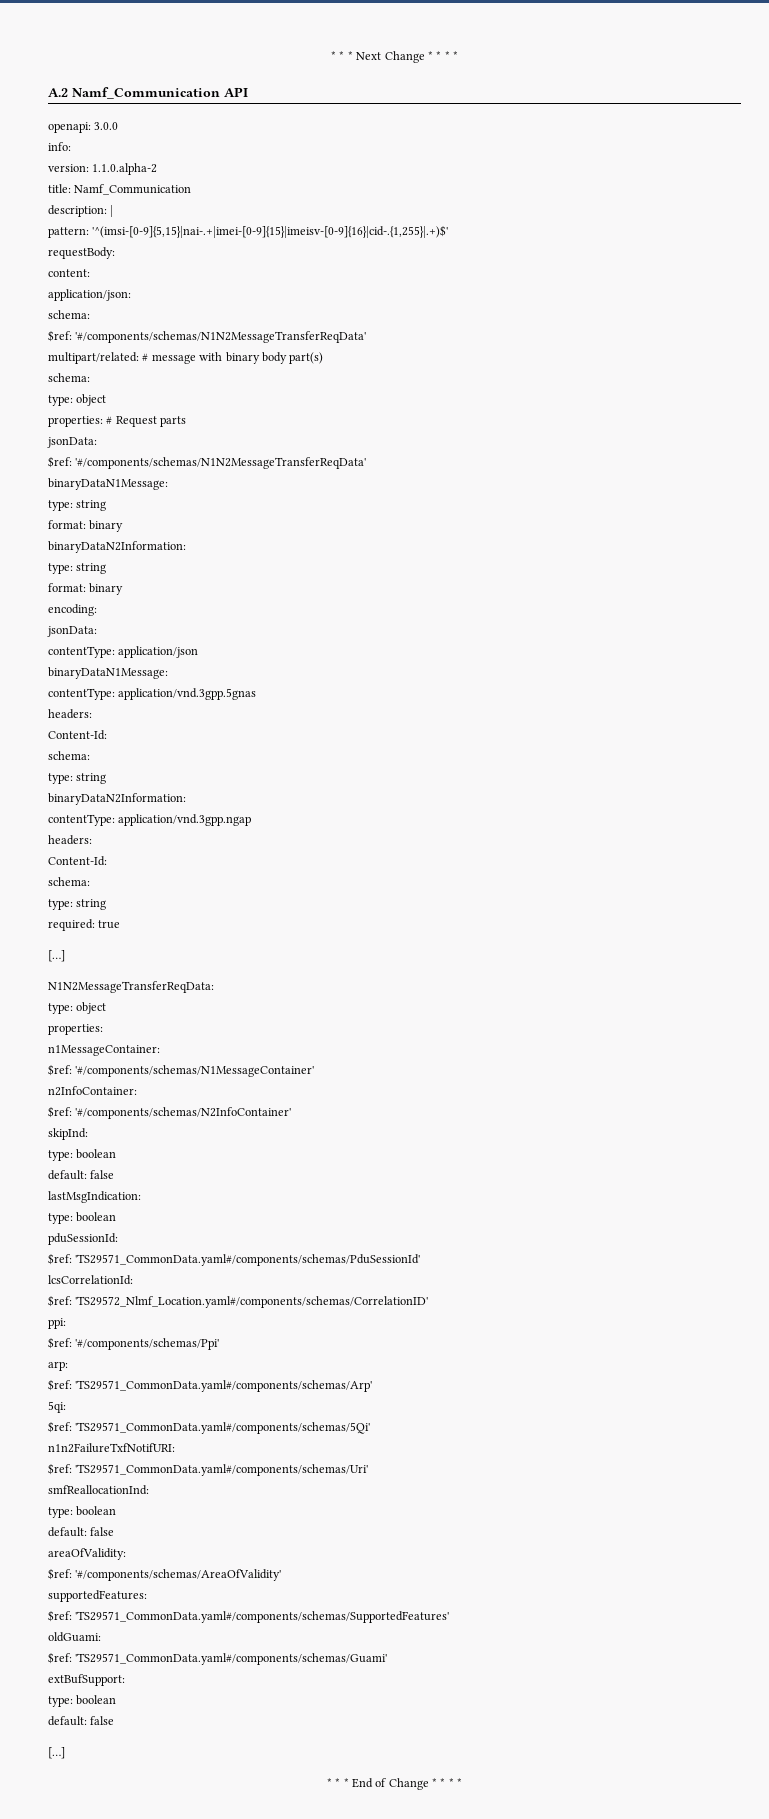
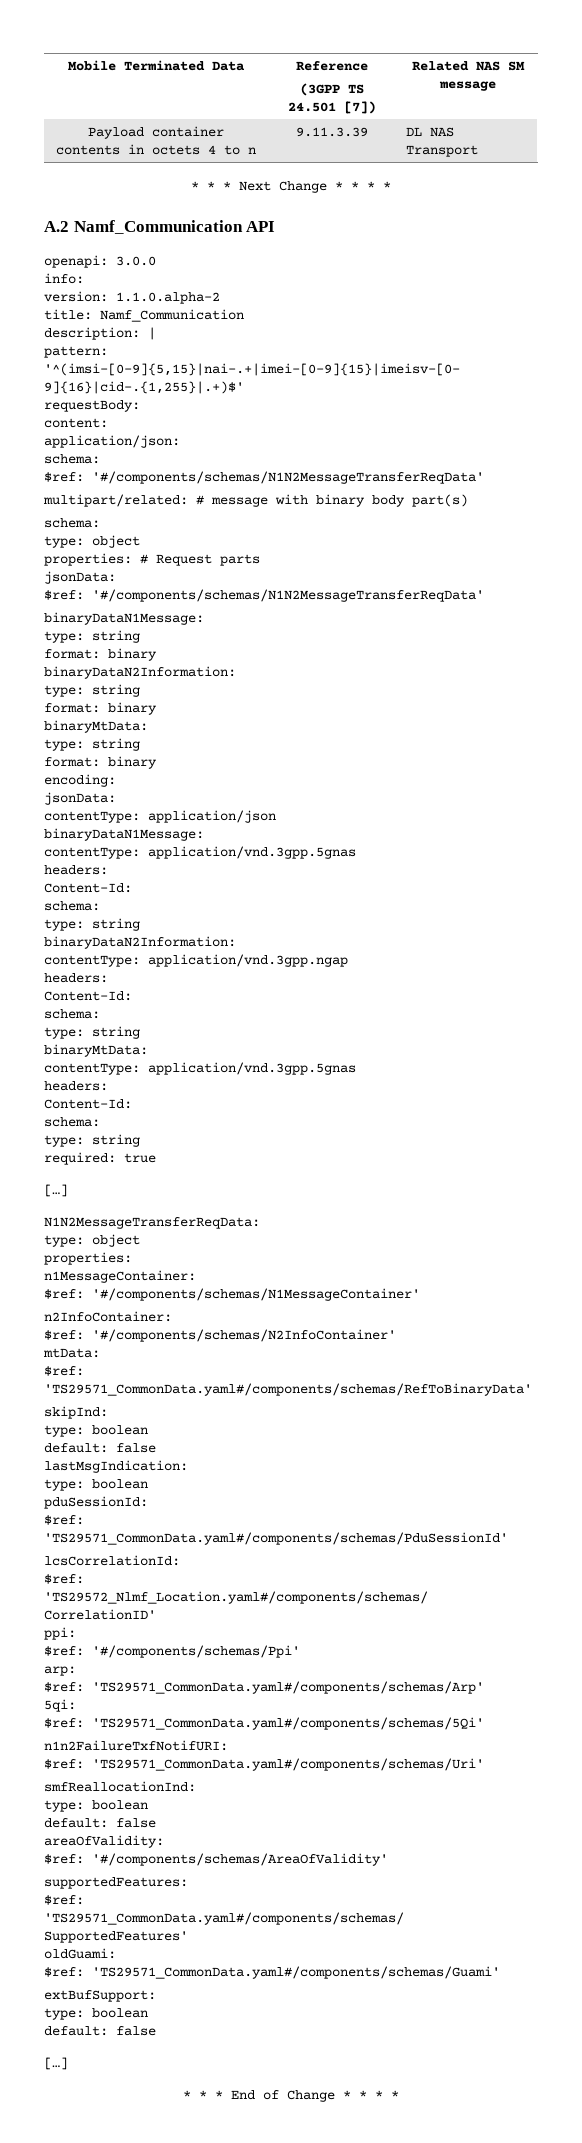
(331, 55) none -> [67,60,245,71] [296,61,368,71] [300,83,364,96] [288,101,376,114] [411,61,525,71] [438,81,496,91] [87,126,224,139] [55,144,256,155] [296,127,368,137] [406,127,455,137] [406,145,479,157] Mobile Terminated Data | Reference // (3GPP TS 24.501 [7]) | Related NAS SM message // Payload container contents in octets 4 to n | 9.11.3.39 | DL NAS Transport //
(124, 589) none -> [44,720,148,733] [44,738,140,751] [44,756,157,769] // binaryMtData: // type: string // format: binary
(107, 904) none -> [44,1044,148,1057] [44,1062,356,1075] [44,1081,108,1091] [44,1099,132,1109] [44,1117,100,1127] [44,1134,140,1147] // binaryMtData: // contentType: application/vnd.3gpp.5gnas // headers: // Content-Id: // schema: // type: string
(292, 1113) none -> [43,1348,100,1358] [44,1366,84,1376] [44,1383,532,1396] // mtData: // $ref: 'TS29571_CommonData.yaml#/components/schemas/RefToBinaryData'

